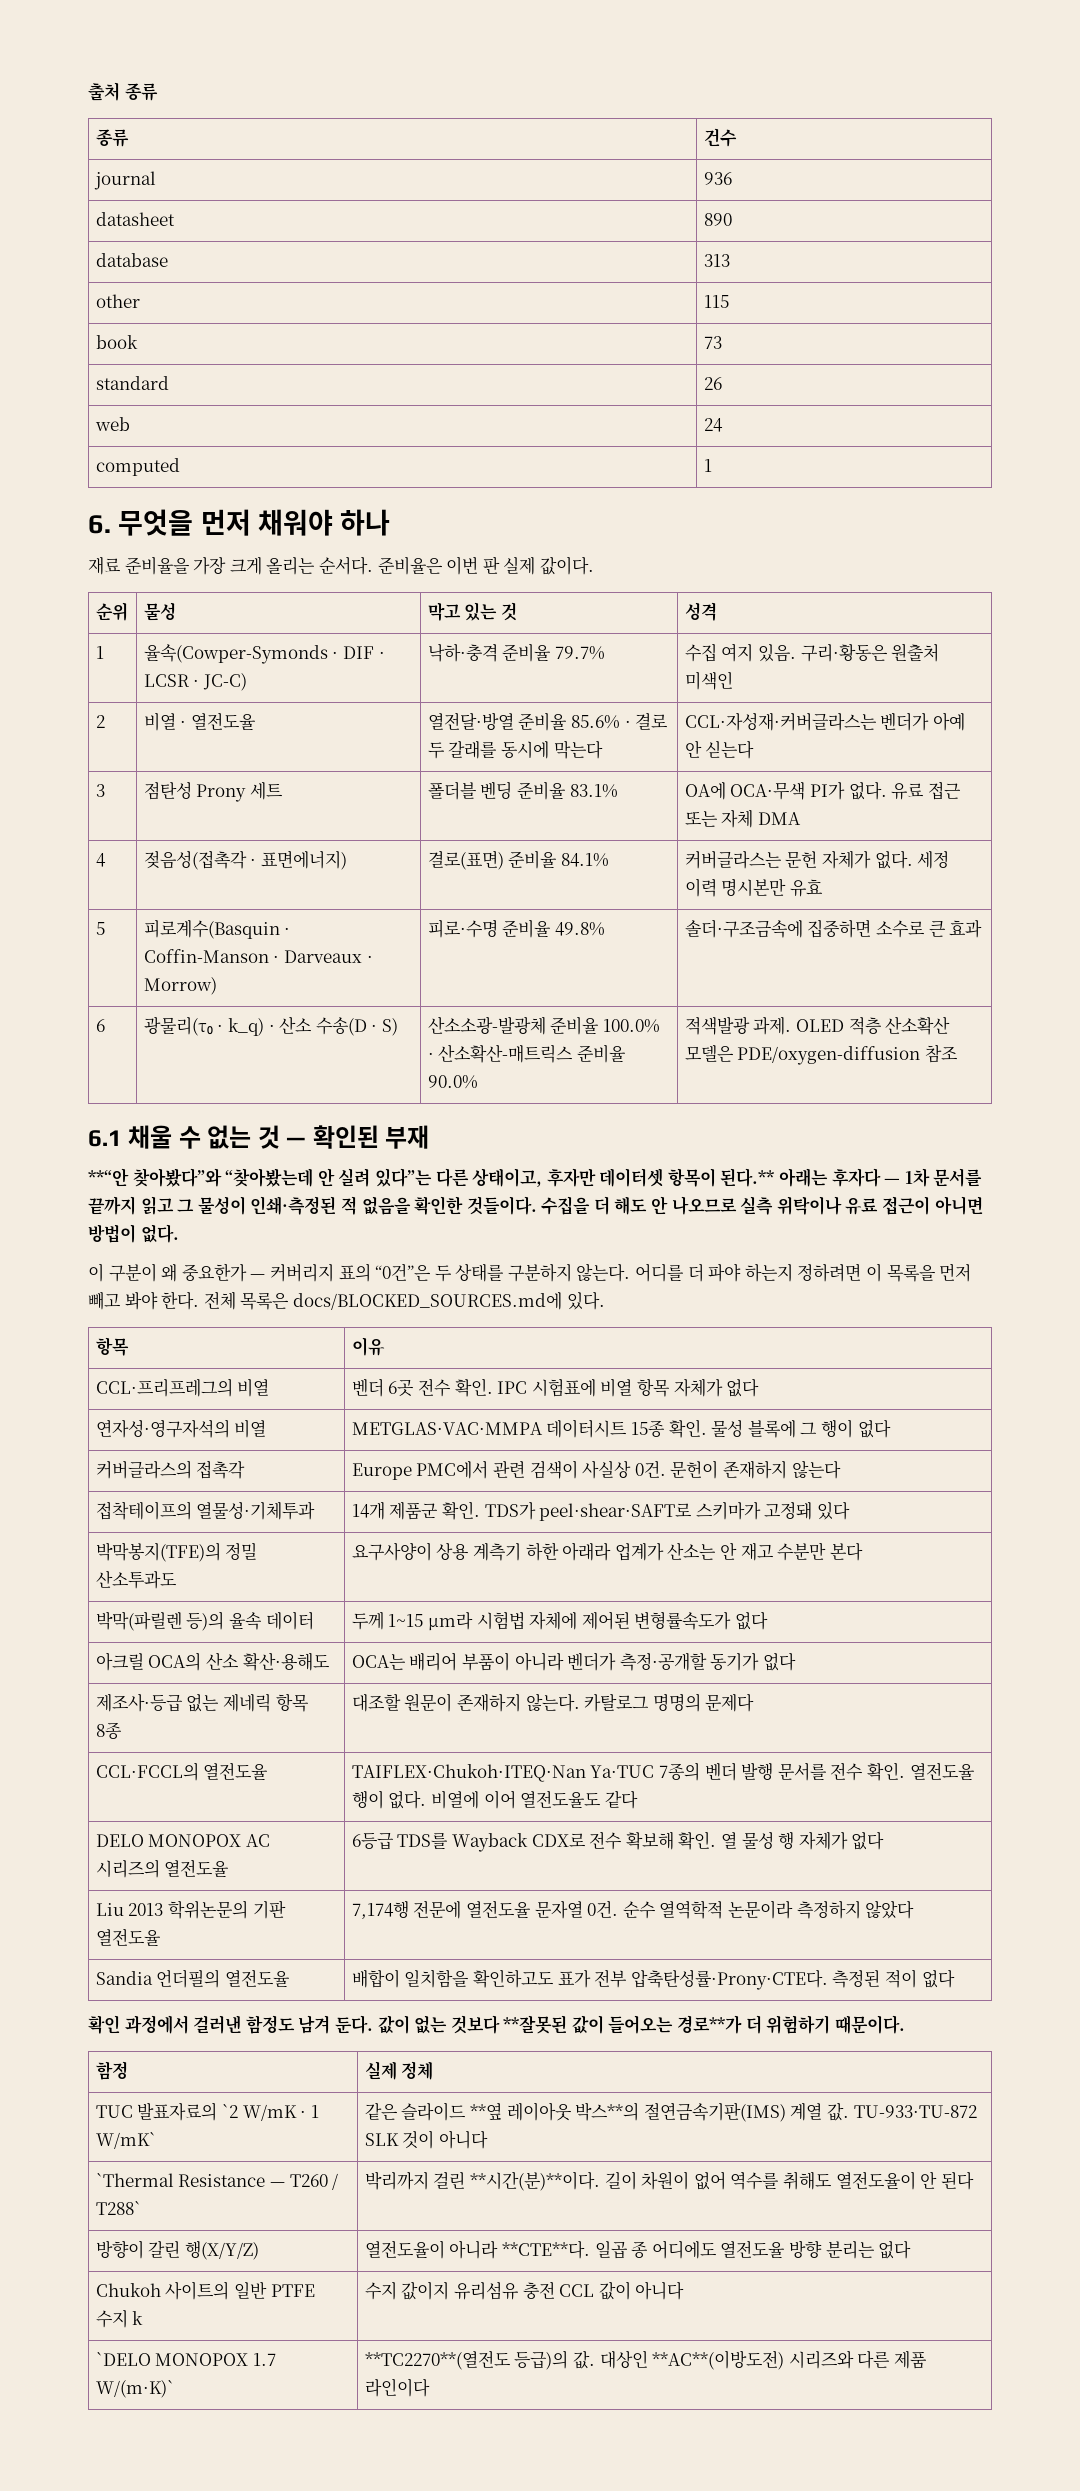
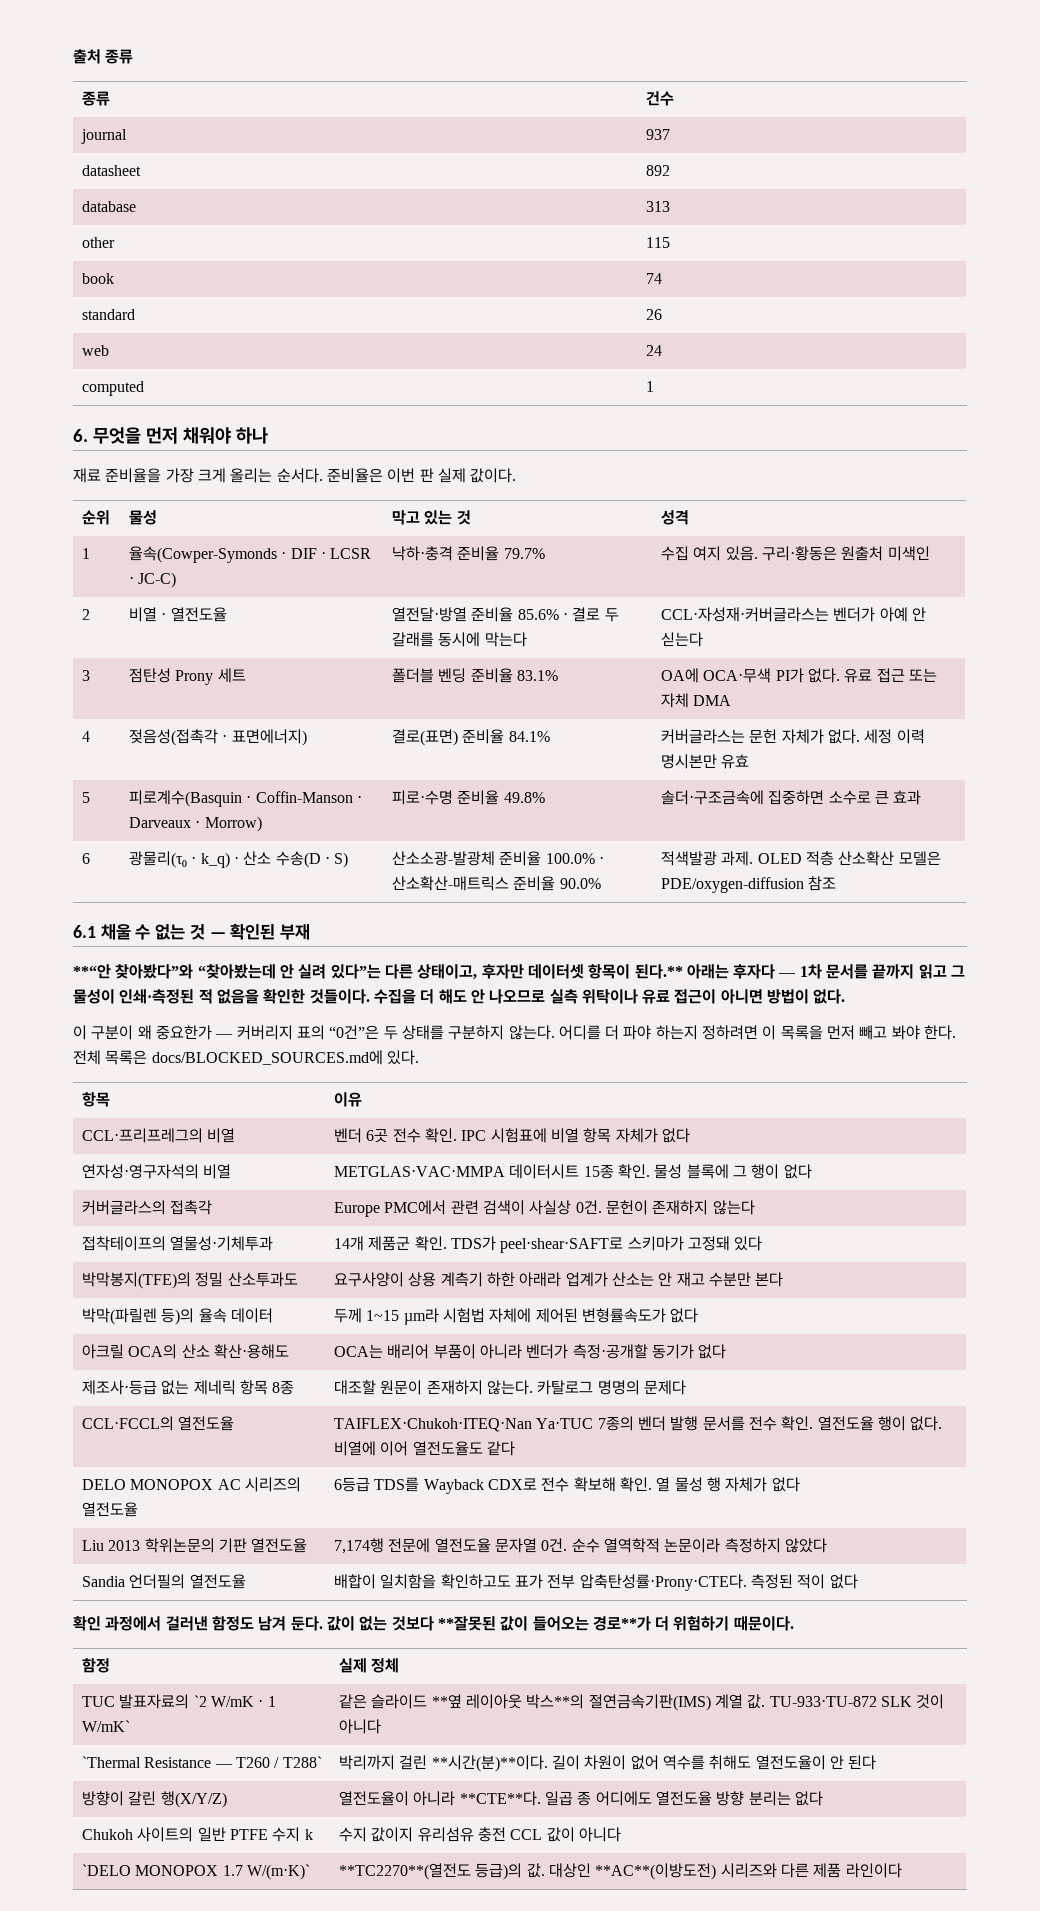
[703,172,732,185] 936 -> [646,129,671,140] 937
[703,213,732,226] 890 -> [646,165,671,176] 892
[703,336,722,349] 73 -> [646,273,663,284] 74

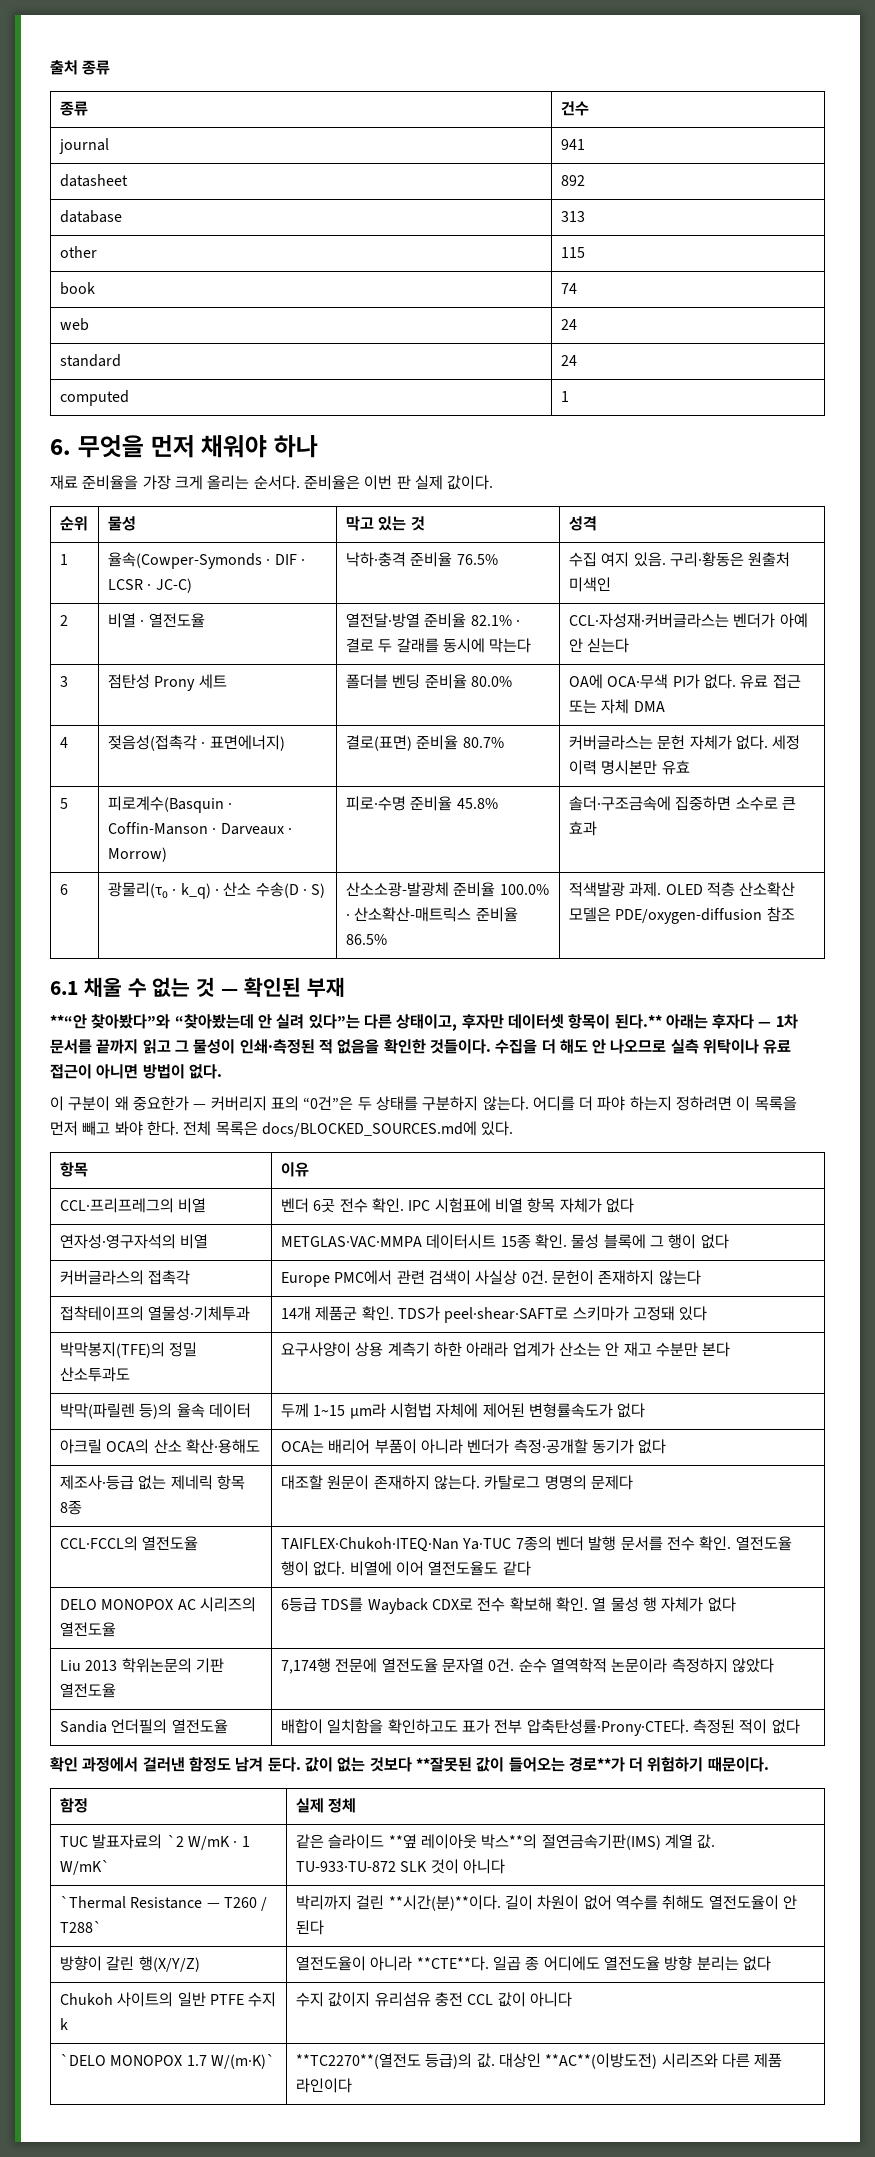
[646,129,671,140] 937 -> [560,139,585,150] 941
(663, 278) none -> [59,318,89,331] [560,319,577,330] // web | 24
[646,309,663,320] [82,345,110,356] | 26 // web -> (121, 360) none
[503,548,545,559] 79.7% -> [456,554,498,565] 76.5%
[517,609,559,620] 85.6% -> [470,615,512,626] 82.1%
[517,670,559,681] 83.1% -> [470,676,512,687] 80.0%
[508,731,550,742] 84.1% -> [462,737,504,748] 80.7%
[503,792,545,803] 49.8% -> [456,798,498,809] 45.8%
[559,878,601,889] 90.0% -> [345,934,387,945] 86.5%

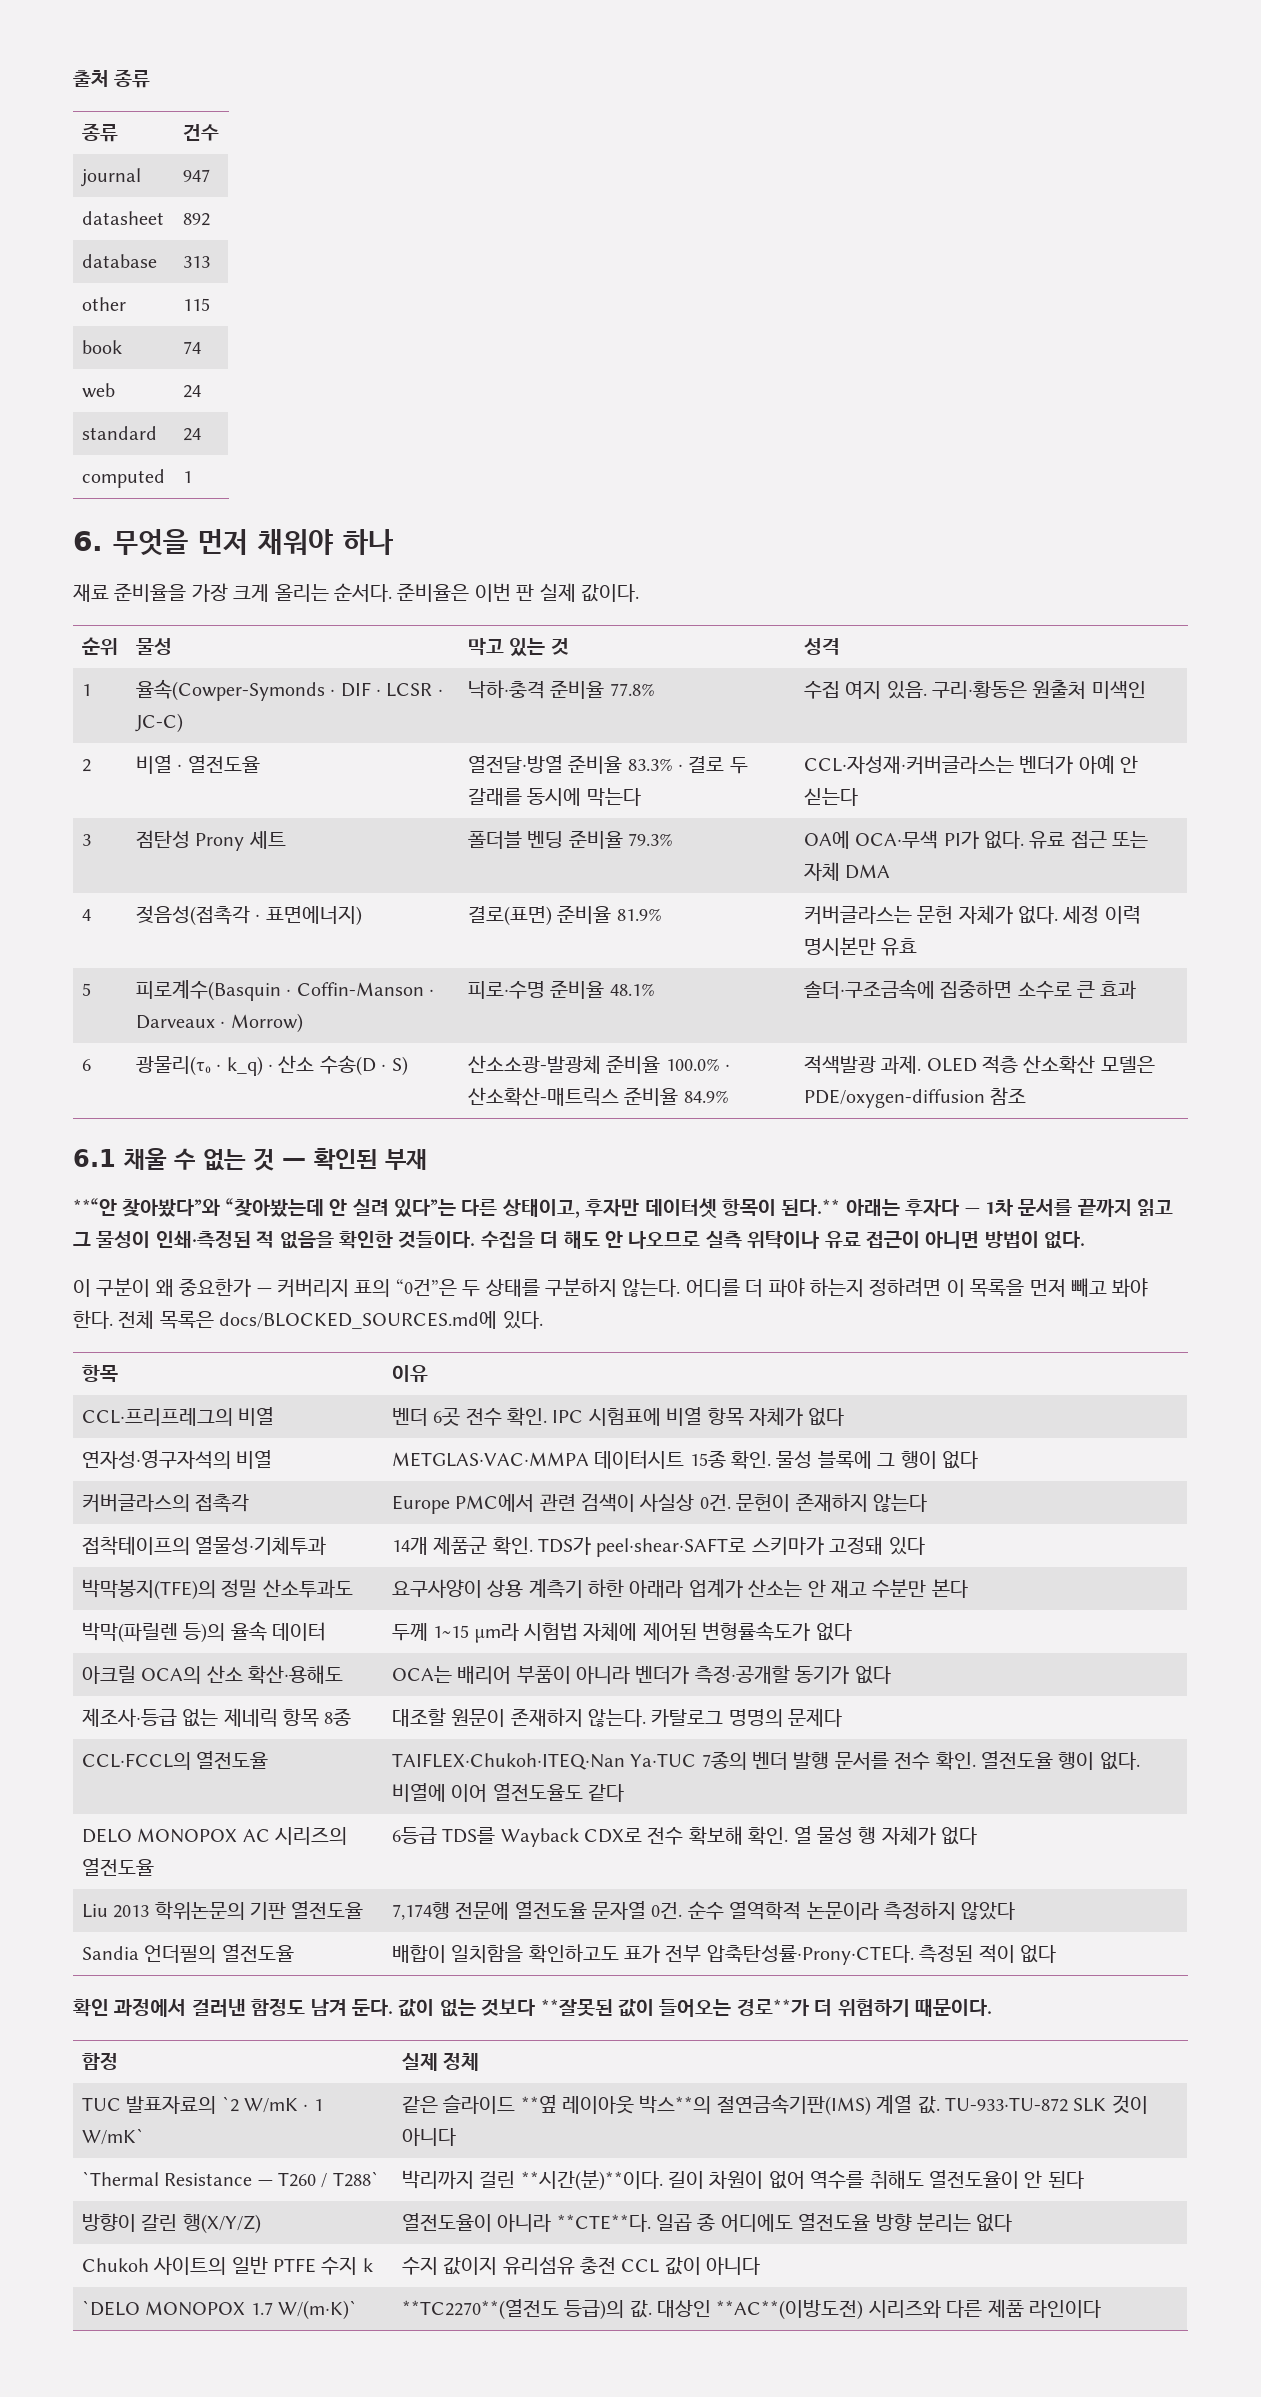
[560,139,585,150] 941 -> [182,169,210,182] 947
[456,554,498,565] 76.5% -> [609,683,655,696] 77.8%
[470,615,512,626] 82.1% -> [627,758,673,771] 83.3%
[470,676,512,687] 80.0% -> [627,833,673,846] 79.3%
[462,737,504,748] 80.7% -> [616,908,662,921] 81.9%
[456,798,498,809] 45.8% -> [609,983,655,996] 48.1%
[345,934,387,945] 86.5% -> [683,1090,729,1103] 84.9%

